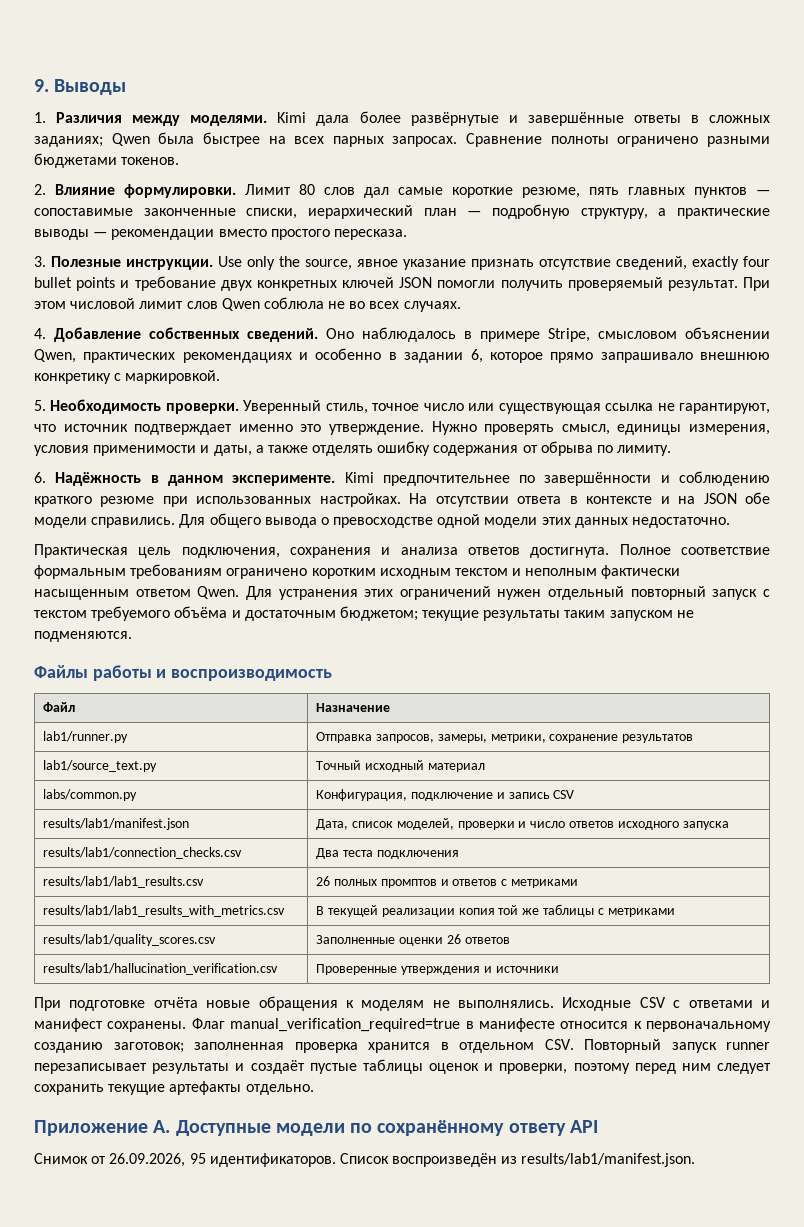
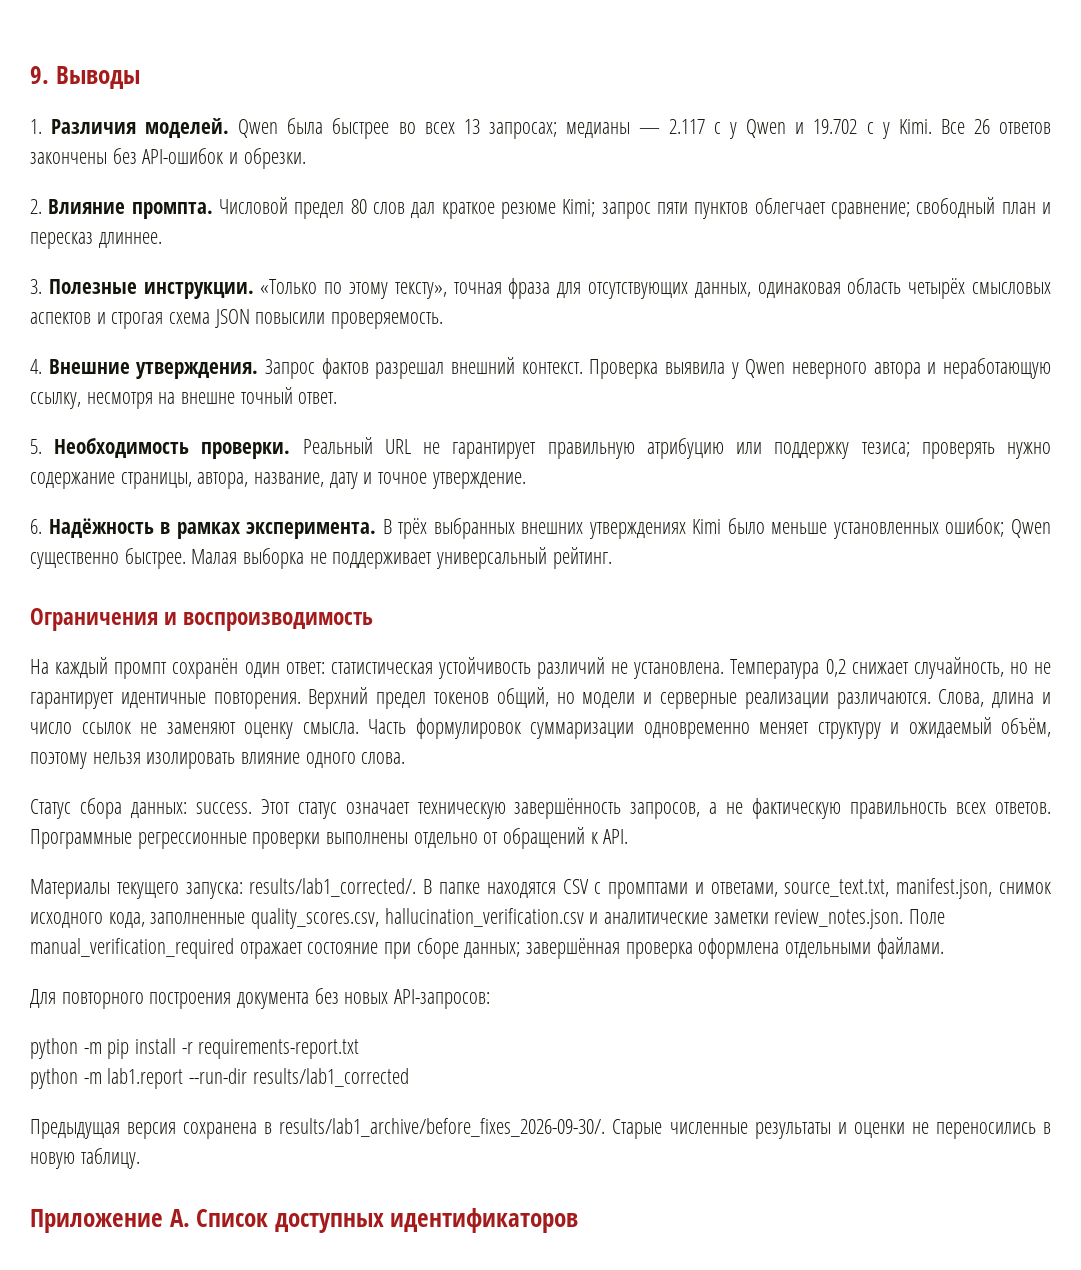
[132,111,771,126] [34,132,770,147] [34,153,180,168] [34,184,770,198] [34,204,770,219] [34,229,407,240] [34,256,770,270] [34,276,770,291] [34,297,461,312] [34,327,770,342] [34,348,771,363] [34,370,221,384] [34,399,770,414] [34,421,771,435] [34,441,672,456] [34,471,770,486] [34,492,770,507] [34,513,731,528] [34,544,770,558] [34,564,681,579] [34,586,770,600] [34,606,694,621] [34,631,132,642] [34,665,333,681] [43,702,76,712] [316,703,391,712] [43,731,129,743] [316,732,694,743] [43,760,158,772] [316,760,485,772] [43,789,138,801] [316,789,575,801] [43,818,190,830] [316,818,729,830] [43,847,243,859] [316,848,459,859] [43,876,205,888] [316,876,579,888] [43,905,286,917] [316,904,675,917] [43,934,217,946] [316,934,510,946] [43,963,279,975] [316,964,559,975] [34,996,770,1011] [34,1018,771,1032] [34,1039,770,1053] [34,1059,771,1074] [34,1081,314,1095] [34,1120,598,1136] [34,1153,696,1167] между моделями. Kimi дала более развёрнутые и завершённые ответы в сложных заданиях; Qwen была быстрее на всех парных запросах. Сравнение полноты ограничено разными бюджетами токенов. // 2. Влияние формулировки. Лимит 80 слов дал самые короткие резюме, пять главных пунктов — сопоставимые законченные списки, иерархический план — подробную структуру, а практические выводы — рекомендации вместо простого пересказа. // 3. Полезные инструкции. Use only the source, явное указание признать отсутствие сведений, exactly four bullet points и требование двух конкретных ключей JSON помогли получить проверяемый результат. При этом числовой лимит слов Qwen соблюла не во всех случаях. // 4. Добавление собственных сведений. Оно наблюдалось в примере Stripe, смысловом объяснении Qwen, практических рекомендациях и особенно в задании 6, которое прямо запрашивало внешнюю конкретику с маркировкой. // 5. Необходимость проверки. Уверенный стиль, точное число или существующая ссылка не гарантируют, что источник подтверждает именно это утверждение. Нужно проверять смысл, единицы измерения, условия применимости и даты, а также отделять ошибку содержания от обрыва по лимиту. // 6. Надёжность в данном эксперименте. Kimi предпочтительнее по завершённости и соблюдению краткого резюме при использованных настройках. На отсутствии ответа в контексте и на JSON обе модели справились. Для общего вывода о превосходстве одной модели этих данных недостаточно. // Практическая цель подключения, сохранения и анализа ответов достигнута. Полное соответствие формальным требованиям ограничено коротким исходным текстом и неполным фактически насыщенным ответом Qwen. Для устранения этих ограничений нужен отдельный повторный запуск с текстом требуемого объёма и достаточным бюджетом; текущие результаты таким запуском не подменяются. // Файлы работы и воспроизводимость // Файл | Назначение // lab1/runner.py | Отправка запросов, замеры, метрики, сохранение результатов // lab1/source_text.py | Точный исходный материал // labs/common.py | Конфигурация, подключение и запись CSV // results/lab1/manifest.json | Дата, список моделей, проверки и число ответов исходного запуска // results/lab1/connection_checks.csv | Два теста подключения // results/lab1/lab1_results.csv | 26 полных промптов и ответов с метриками // results/lab1/lab1_results_with_metrics.csv | В текущей реализации копия той же таблицы с метриками // results/lab1/quality_scores.csv | Заполненные оценки 26 ответов // results/lab1/hallucination_verification.csv | Проверенные утверждения и источники // При подготовке отчёта новые обращения к моделям не выполнялись. Исходные CSV с ответами и манифест сохранены. Флаг manual_verification_required=true в манифесте относится к первоначальному созданию заготовок; заполненная проверка хранится в отдельном CSV. Повторный запуск runner перезаписывает результаты и создаёт пустые таблицы оценок и проверки, поэтому перед ним следует сохранить текущие артефакты отдельно. // Приложение А. Доступные модели по сохранённому ответу API // Снимок от 26.09.2026, 95 идентификаторов. Список воспроизведён из results/lab1/manifest.json. -> [145,118,1051,139] [30,148,306,169] [30,197,1052,219] [30,232,162,249] [30,278,1051,299] [30,309,444,329] [30,357,1051,379] [30,387,338,409] [30,437,1052,459] [30,472,526,489] [30,518,1051,539] [30,547,612,569] [30,608,374,631] [30,657,1051,679] [30,687,1051,709] [30,717,1051,739] [30,752,406,769] [30,798,1051,819] [30,827,629,849] [30,878,1052,899] [30,908,946,929] [30,937,944,959] [30,988,491,1009] [30,1038,360,1059] [30,1068,409,1089] [30,1118,1052,1139] [30,1148,140,1169] [30,1208,579,1233] моделей. Qwen была быстрее во всех 13 запросах; медианы — 2.117 с у Qwen и 19.702 с у Kimi. Все 26 ответов закончены без API-ошибок и обрезки. // 2. Влияние промпта. Числовой предел 80 слов дал краткое резюме Kimi; запрос пяти пунктов облегчает сравнение; свободный план и пересказ длиннее. // 3. Полезные инструкции. «Только по этому тексту», точная фраза для отсутствующих данных, одинаковая область четырёх смысловых аспектов и строгая схема JSON повысили проверяемость. // 4. Внешние утверждения. Запрос фактов разрешал внешний контекст. Проверка выявила у Qwen неверного автора и неработающую ссылку, несмотря на внешне точный ответ. // 5. Необходимость проверки. Реальный URL не гарантирует правильную атрибуцию или поддержку тезиса; проверять нужно содержание страницы, автора, название, дату и точное утверждение. // 6. Надёжность в рамках эксперимента. В трёх выбранных внешних утверждениях Kimi было меньше установленных ошибок; Qwen существенно быстрее. Малая выборка не поддерживает универсальный рейтинг. // Ограничения и воспроизводимость // На каждый промпт сохранён один ответ: статистическая устойчивость различий не установлена. Температура 0,2 снижает случайность, но не гарантирует идентичные повторения. Верхний предел токенов общий, но модели и серверные реализации различаются. Слова, длина и число ссылок не заменяют оценку смысла. Часть формулировок суммаризации одновременно меняет структуру и ожидаемый объём, поэтому нельзя изолировать влияние одного слова. // Статус сбора данных: success. Этот статус означает техническую завершённость запросов, а не фактическую правильность всех ответов. Программные регрессионные проверки выполнены отдельно от обращений к API. // Материалы текущего запуска: results/lab1_corrected/. В папке находятся CSV с промптами и ответами, source_text.txt, manifest.json, снимок исходного кода, заполненные quality_scores.csv, hallucination_verification.csv и аналитические заметки review_notes.json. Поле manual_verification_required отражает состояние при сборе данных; завершённая проверка оформлена отдельными файлами. // Для повторного построения документа без новых API-запросов: // python -m pip install -r requirements-report.txt // python -m lab1.report --run-dir results/lab1_corrected // Предыдущая версия сохранена в results/lab1_archive/before_fixes_2026-09-30/. Старые численные результаты и оценки не переносились в новую таблицу. // Приложение А. Список доступных идентификаторов

